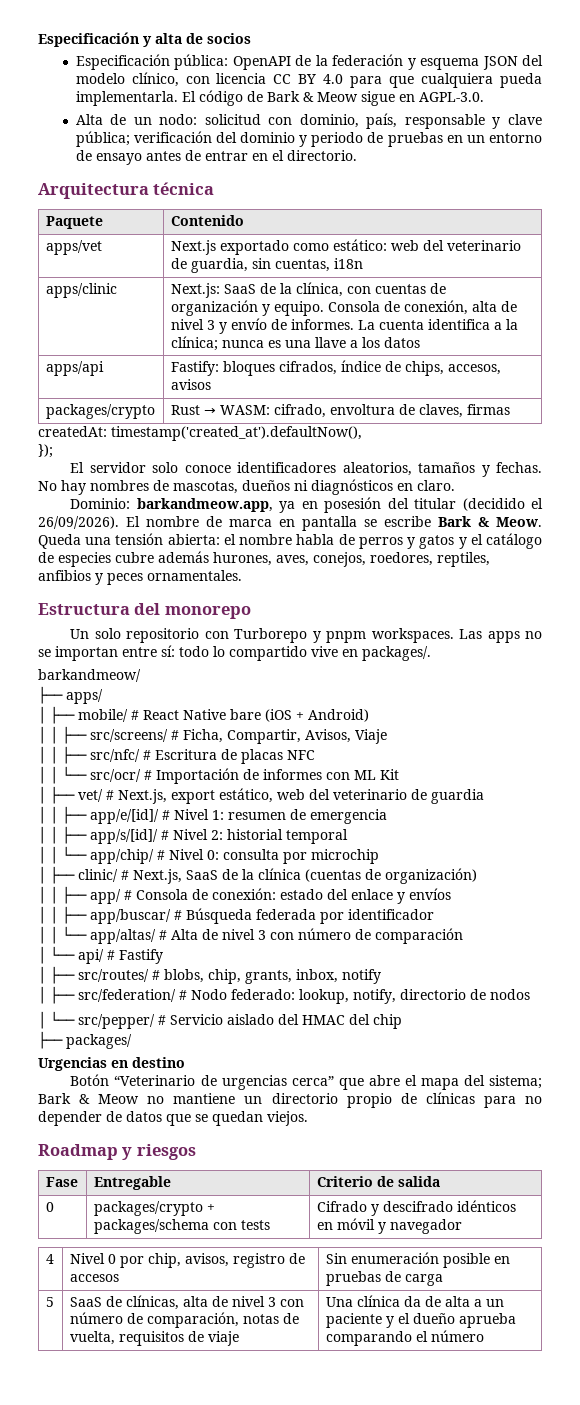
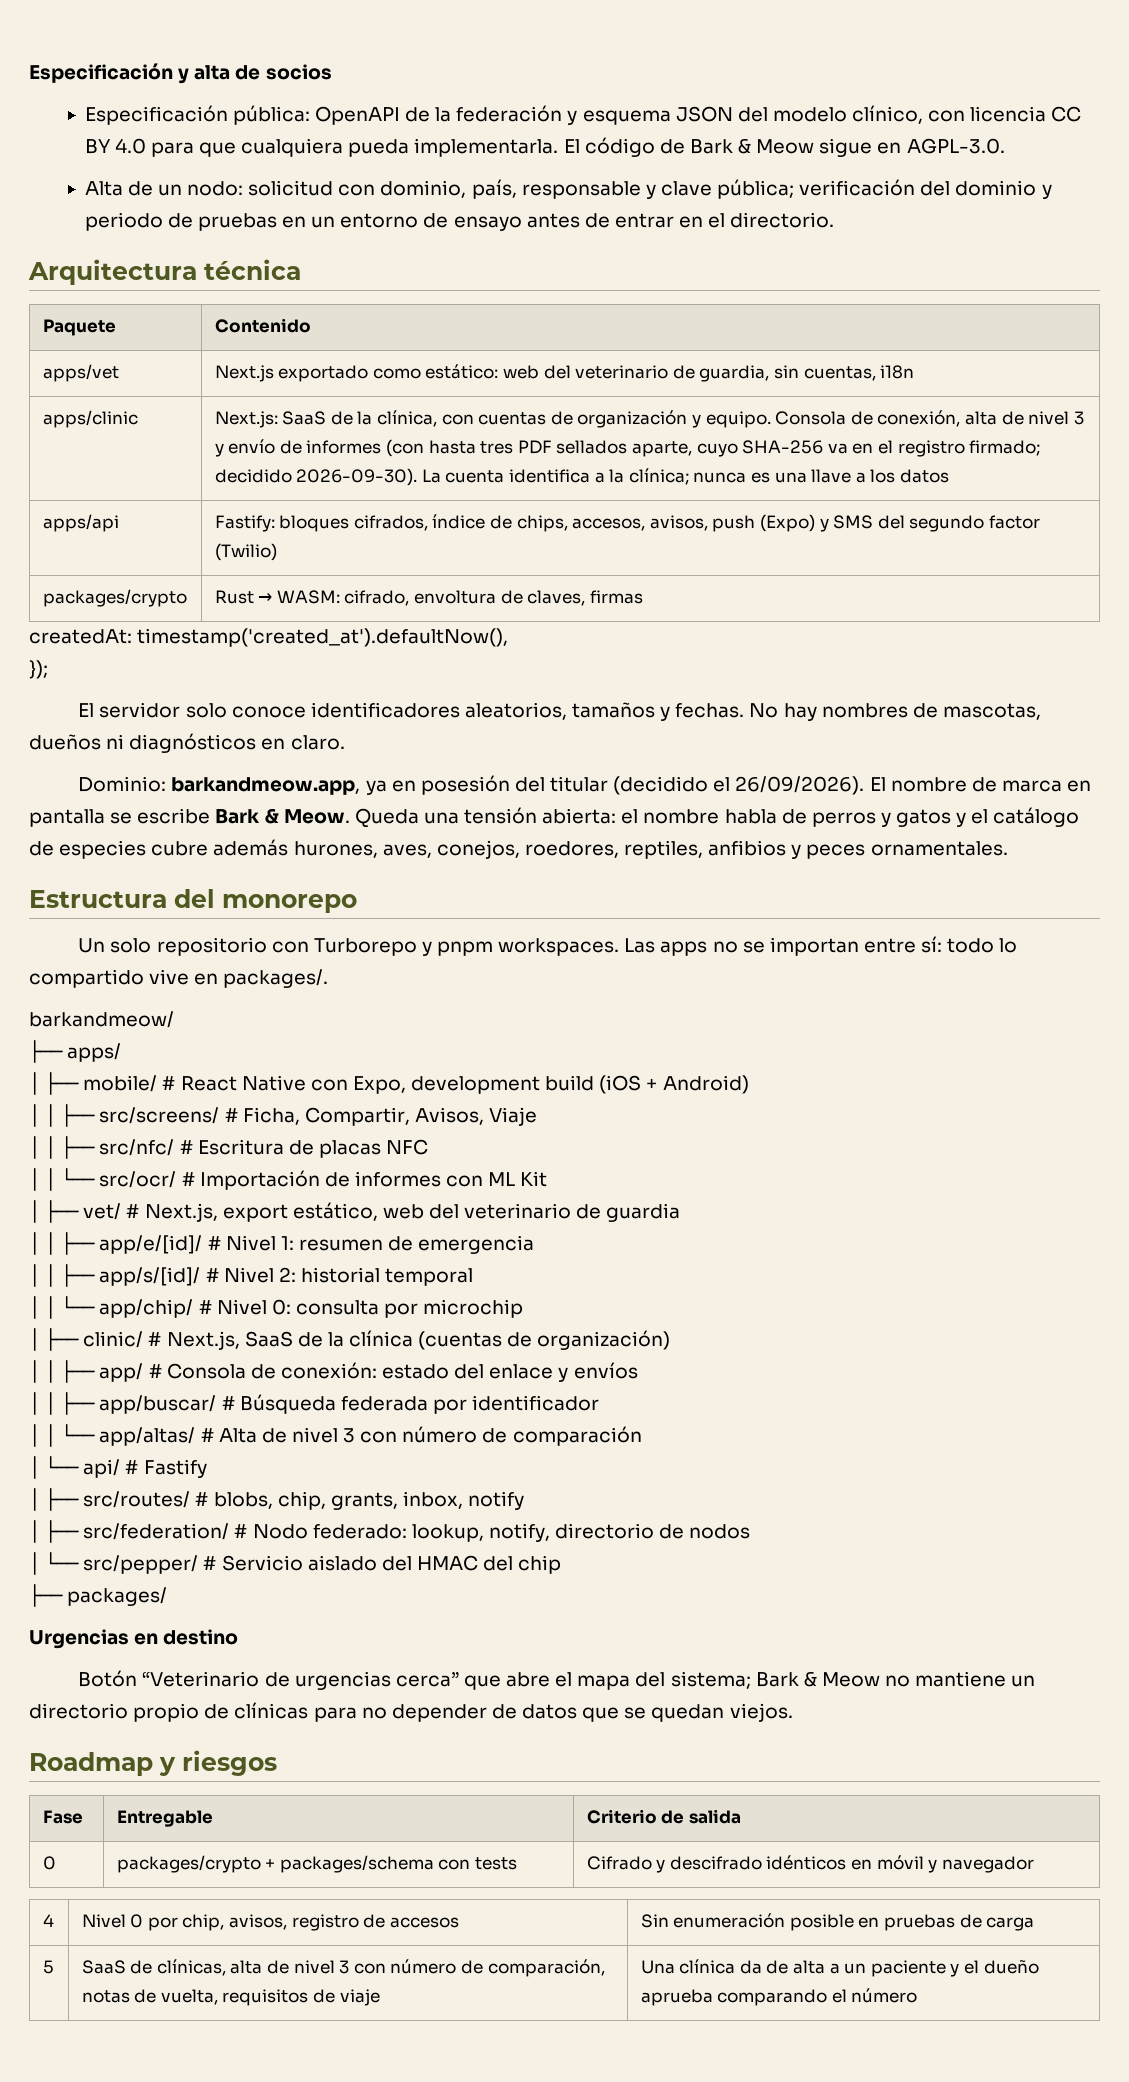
[290,319,354,330] informes. -> [306,439,1041,457] [214,468,418,486] informes (con hasta tres PDF sellados aparte, cuyo SHA-256 va en el registro firmado; decidido 2026-09-30).
[170,379,211,390] avisos -> [649,514,1040,532] [214,543,277,561] avisos, push (Expo) y SMS del segundo factor (Twilio)
[230,709,261,720] bare -> [310,1075,595,1094] con Expo, development build

